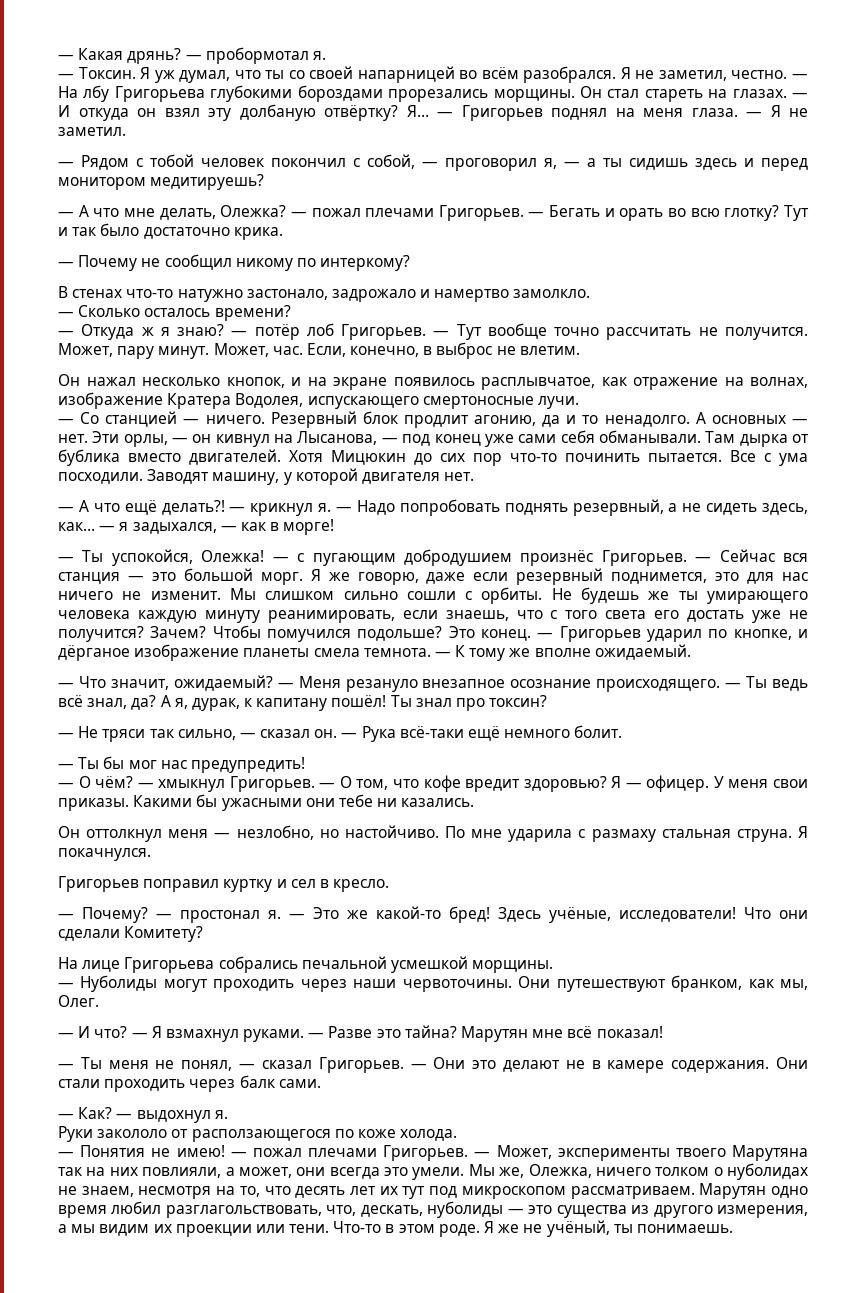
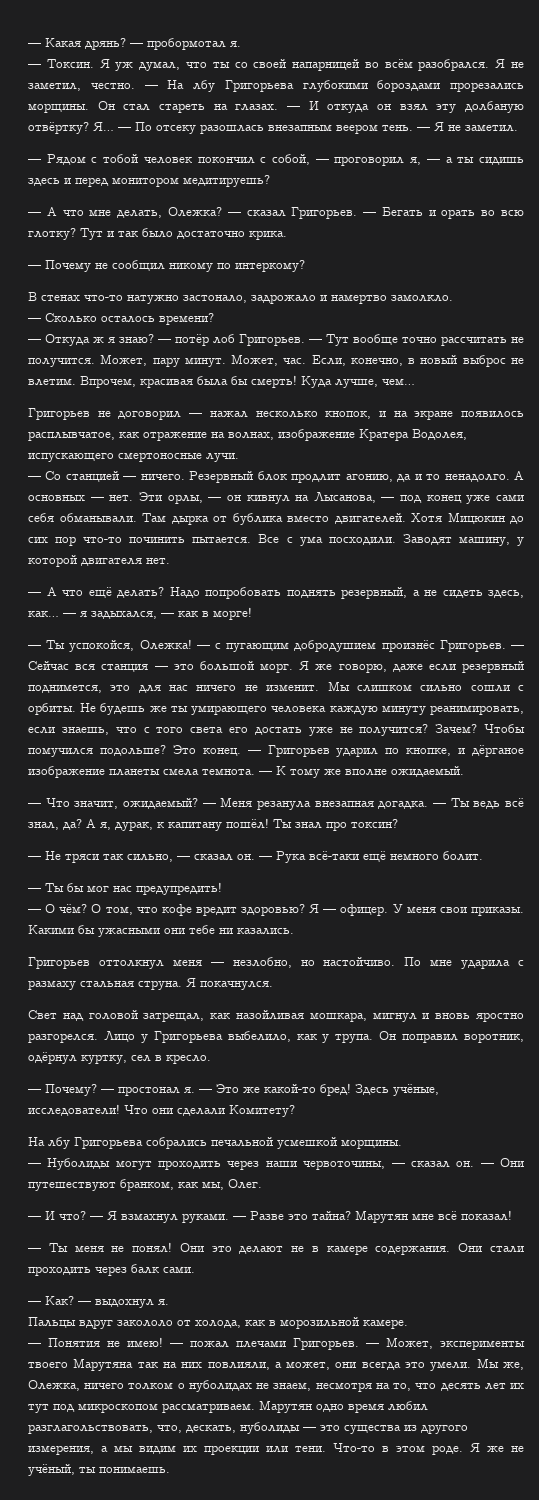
[461,105,738,121] Григорьев поднял на меня глаза. -> [135,122,413,134] По отсеку разошлась внезапным веером тень.
[311,208,435,217] пожал плечами -> [246,210,286,217] сказал
(433, 350) none -> [420,355,458,364] новый
[58,374,80,386] // Он -> [80,375,415,388] [28,408,203,420] Впрочем, красивая была бы смерть! Куда лучше, чем… // Григорьев не договорил —
[161,500,352,516] делать?! — крикнул я. — -> [117,587,164,598] делать?
[345,679,721,692] резануло внезапное осознание происходящего. -> [257,800,429,810] резанула внезапная догадка.
[137,776,336,792] — хмыкнул Григорьев. — -> (88, 908) none
[58,826,80,838] Он -> [28,957,90,969] Григорьев
[58,876,287,892] Григорьев поправил куртку и -> [28,1010,524,1022] [28,1031,524,1043] [28,1052,127,1064] Свет над головой затрещал, как назойливая мошкара, мигнул и вновь яростно разгорелся. Лицо у Григорьева выбелило, как у трупа. Он поправил воротник, одёрнул куртку,
[82,960,121,972] лице -> [48,1137,70,1149] лбу
[402,979,512,992] червоточины. -> [303,1160,494,1170] червоточины, — сказал он. —
[181,1057,427,1073] понял, — сказал Григорьев. — -> [132,1242,173,1253] понял!
[58,1126,458,1142] Руки закололо от расползающегося по коже холода. -> [28,1317,408,1329] Пальцы вдруг закололо от холода, как в морозильной камере.

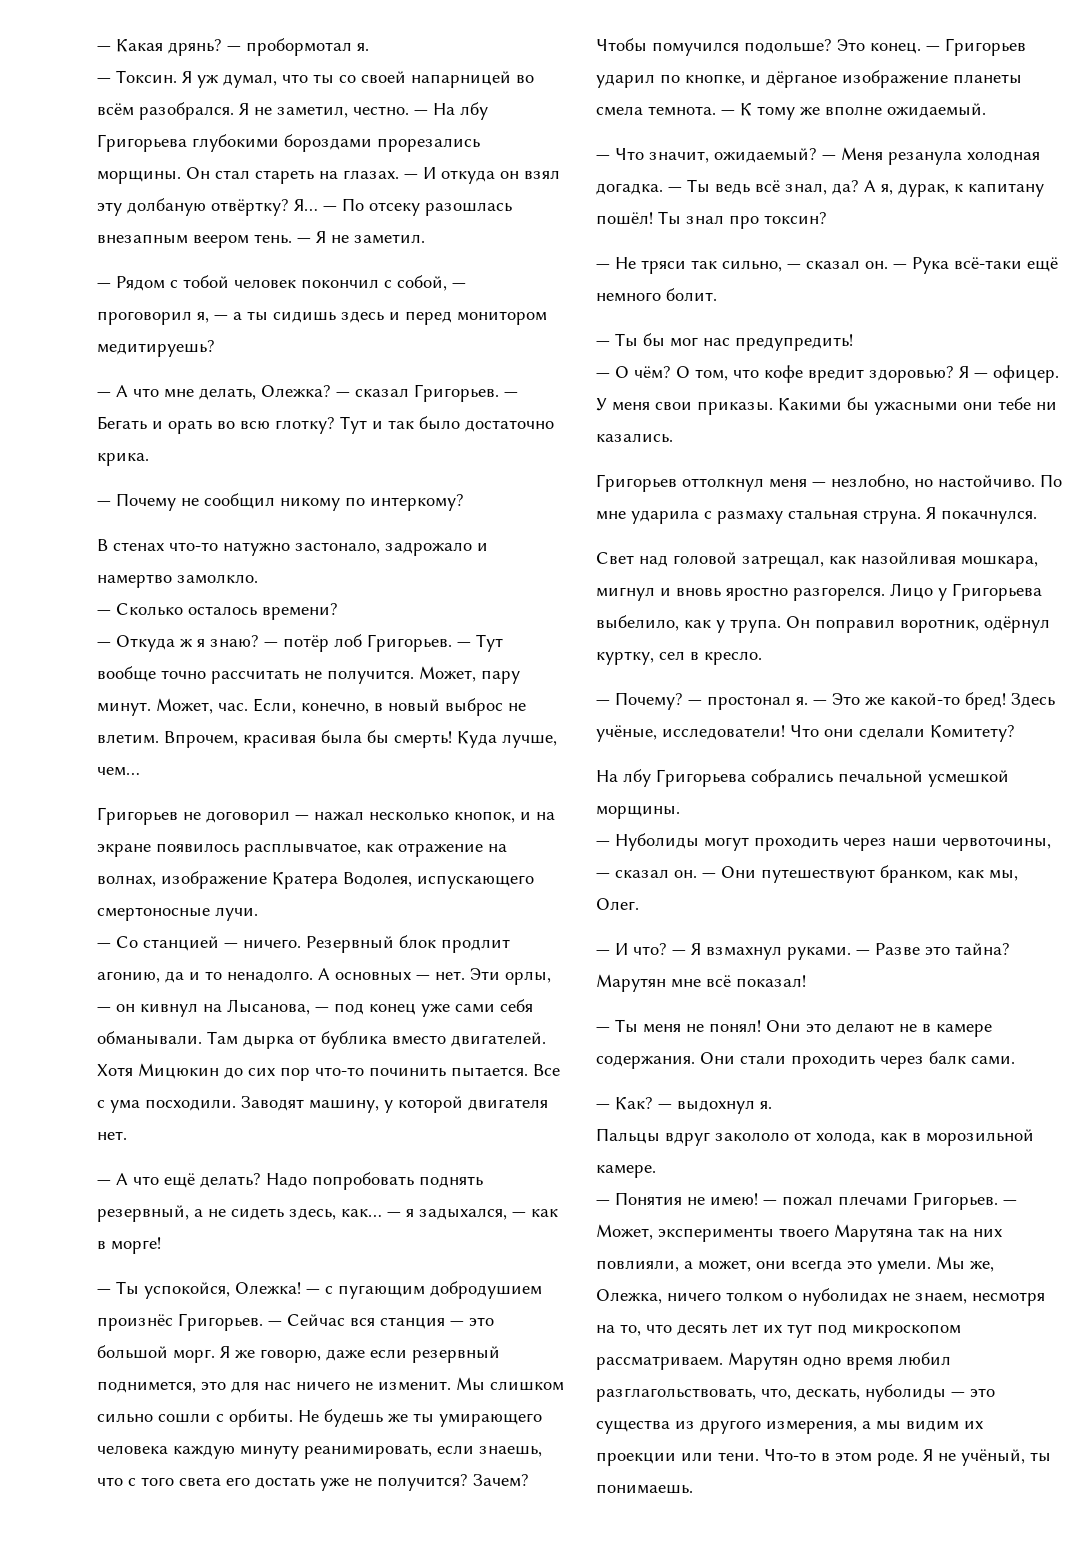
[314,801,374,807] внезапная -> [967,151,1040,163] холодная
[487,1446,504,1453] же -> (933, 1455) none

